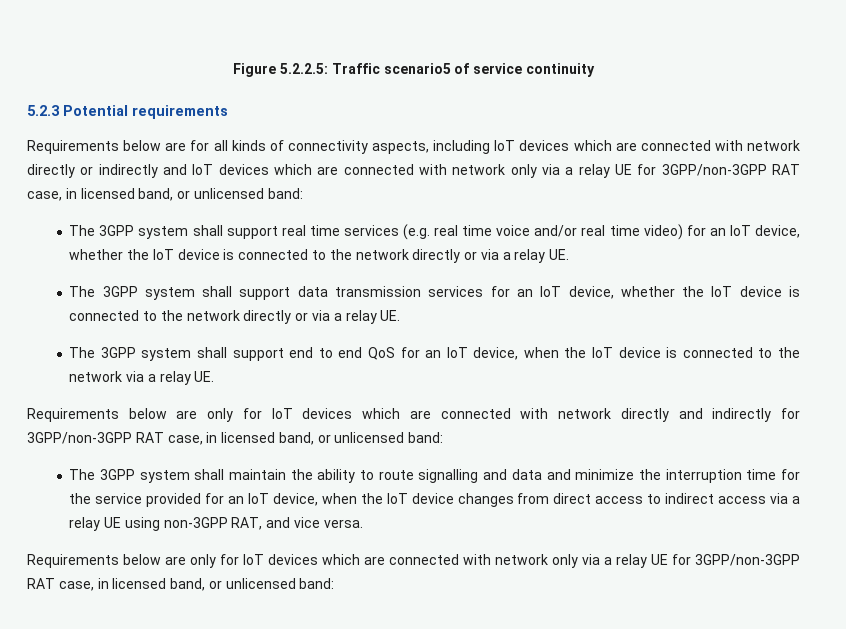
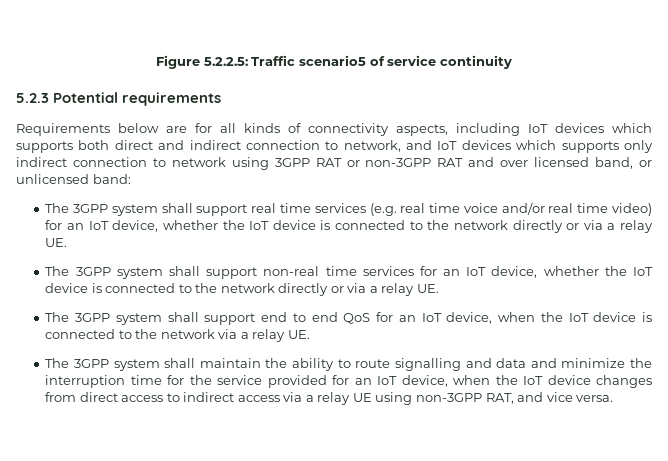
[615,140,800,151] [27,164,801,178] [27,188,77,201] are connected with network directly or indirectly and IoT devices which are connected with network only via a relay UE for 3GPP/non-3GPP RAT case, in -> [16,140,653,153] [16,157,529,170] supports both direct and indirect connection to network, and IoT devices which supports only indirect connection to network using 3GPP RAT or non-3GPP RAT and over
[297,286,422,297] data transmission -> [263,266,357,276] non-real time
[27,408,801,422] [27,432,444,445] // Requirements below are only for IoT devices which are connected with network directly and indirectly for 3GPP/non-3GPP RAT case, in licensed band, or unlicensed band: -> (310, 334) none
[27,554,800,568] [27,578,335,591] // Requirements below are only for IoT devices which are connected with network only via a relay UE for 3GPP/non-3GPP RAT case, in licensed band, or unlicensed band: -> (614, 398) none

